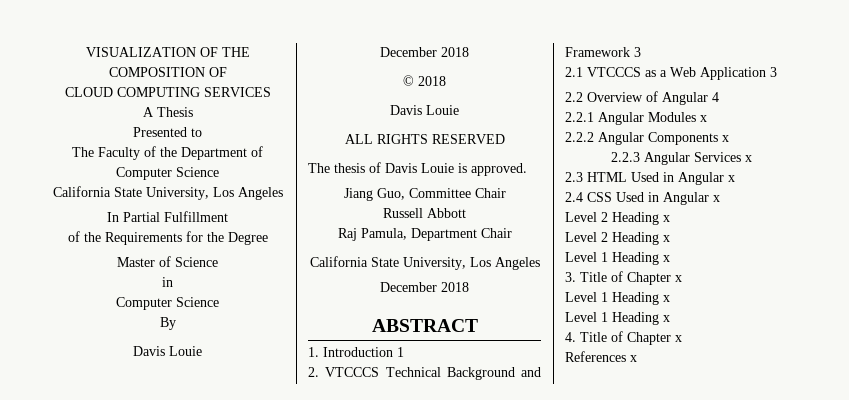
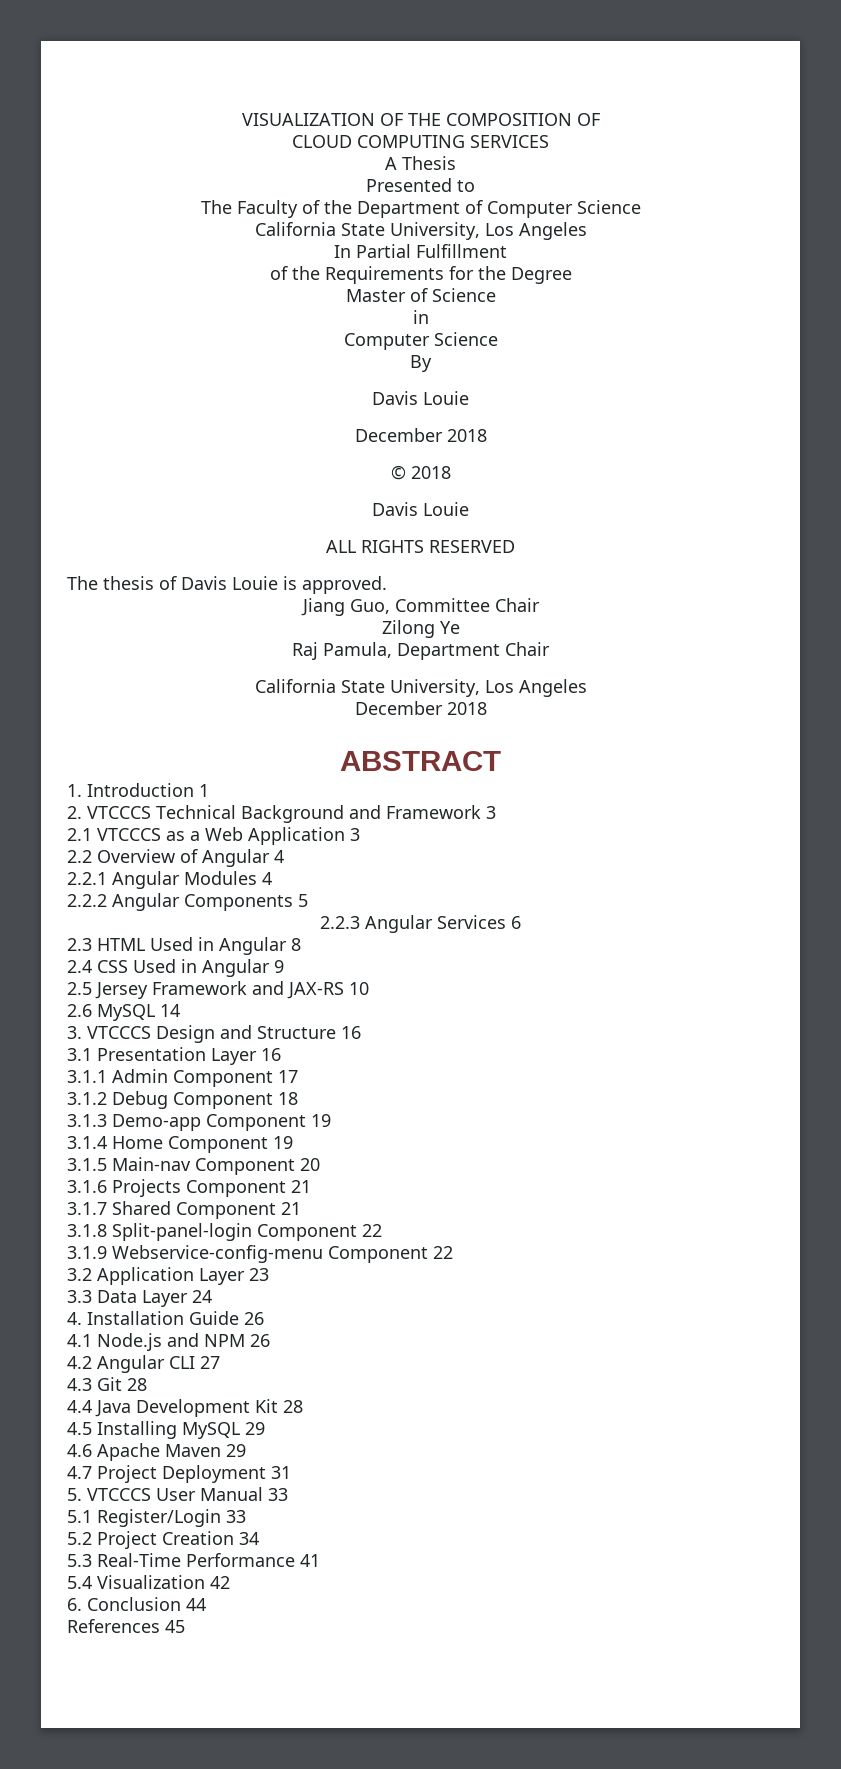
[383,208,466,218] Russell Abbott -> [381,620,460,638] Zilong Ye
[700,115,707,122] x -> [262,872,272,885] 4
[722,135,729,142] x -> [298,894,308,907] 5
[745,155,752,162] x -> [511,916,521,929] 6
[728,175,735,182] x -> [291,938,301,951] 8
[713,195,720,202] [565,212,670,225] [565,232,670,245] [565,252,670,265] [565,271,682,285] [565,292,670,305] [565,312,670,325] [565,331,682,345] x // Level 2 Heading x // Level 2 Heading x // Level 1 Heading x // 3. Title of Chapter x // Level 1 Heading x // Level 1 Heading x // 4. Title of Chapter x -> [274,960,284,973] [67,981,369,999] [67,1004,180,1021] [67,1025,361,1043] [67,1047,281,1065] [67,1069,298,1087] [67,1091,298,1109] [67,1114,331,1131] [67,1136,293,1153] [67,1157,320,1175] [67,1179,311,1197] [67,1201,301,1219] [67,1223,382,1241] [67,1245,453,1263] [67,1267,269,1285] [67,1290,212,1307] [67,1311,264,1325] [67,1333,270,1351] [67,1355,220,1373] [67,1377,147,1391] [67,1399,303,1417] [67,1421,265,1439] [67,1443,246,1461] [67,1465,291,1483] [67,1487,288,1501] [67,1509,246,1527] [67,1531,259,1549] [67,1553,320,1567] [67,1575,230,1589] [67,1597,206,1611] 9 // 2.5 Jersey Framework and JAX-RS 10 // 2.6 MySQL 14 // 3. VTCCCS Design and Structure 16 // 3.1 Presentation Layer 16 // 3.1.1 Admin Component 17 // 3.1.2 Debug Component 18 // 3.1.3 Demo-app Component 19 // 3.1.4 Home Component 19 // 3.1.5 Main-nav Component 20 // 3.1.6 Projects Component 21 // 3.1.7 Shared Component 21 // 3.1.8 Split-panel-login Component 22 // 3.1.9 Webservice-config-menu Component 22 // 3.2 Application Layer 23 // 3.3 Data Layer 24 // 4. Installation Guide 26 // 4.1 Node.js and NPM 26 // 4.2 Angular CLI 27 // 4.3 Git 28 // 4.4 Java Development Kit 28 // 4.5 Installing MySQL 29 // 4.6 Apache Maven 29 // 4.7 Project Deployment 31 // 5. VTCCCS User Manual 33 // 5.1 Register/Login 33 // 5.2 Project Creation 34 // 5.3 Real-Time Performance 41 // 5.4 Visualization 42 // 6. Conclusion 44
[630,355,637,362] x -> [165,1620,185,1633] 45

